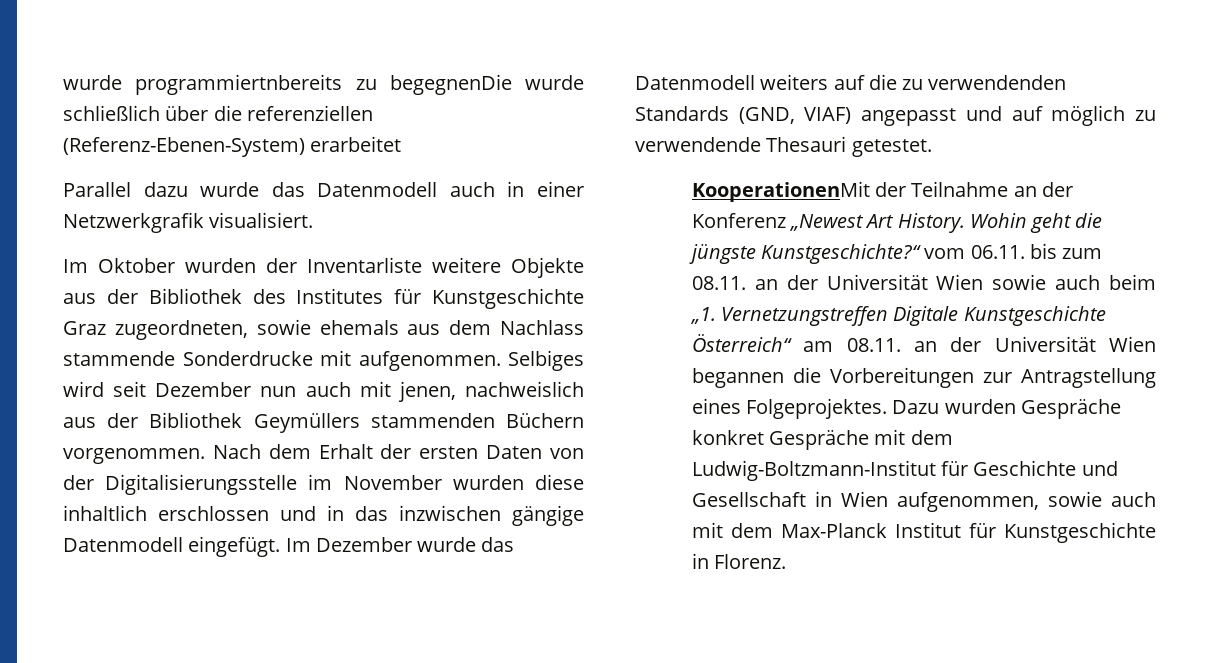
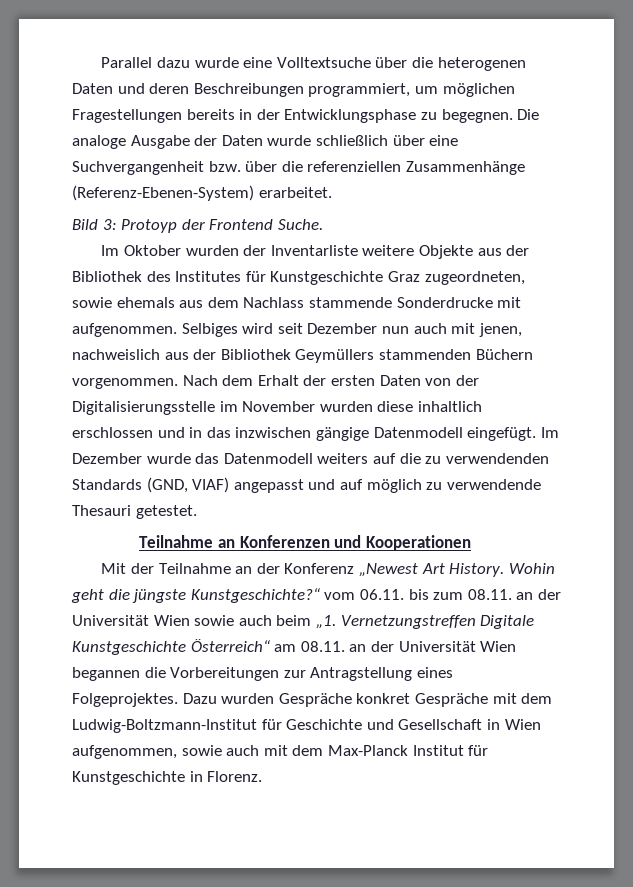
[63,74,584,95] [63,105,373,121] [63,136,402,157] [63,181,584,197] [63,212,314,233] wurde programmiertnbereits zu begegnenDie wurde schließlich über die referenziellen (Referenz-Ebenen-System) erarbeitet // Parallel dazu wurde das Datenmodell auch in einer Netzwerkgrafik visualisiert. -> [101,57,526,71] [72,83,515,97] [72,109,540,123] [72,135,459,149] [72,161,525,175] [72,185,332,201] [72,219,323,233] Parallel dazu wurde eine Volltextsuche über die heterogenen Daten und deren Beschreibungen programmiert, um möglichen Fragestellungen bereits in der Entwicklungsphase zu begegnen. Die analoge Ausgabe der Daten wurde schließlich über eine Suchvergangenheit bzw. über die referenziellen Zusammenhänge (Referenz-Ebenen-System) erarbeitet. // Bild 3: Protoyp der Frontend Suche.
[691,181,870,202] KooperationenMit -> [139,535,471,551] [101,563,127,574] Teilnahme an Konferenzen und Kooperationen // Mit

